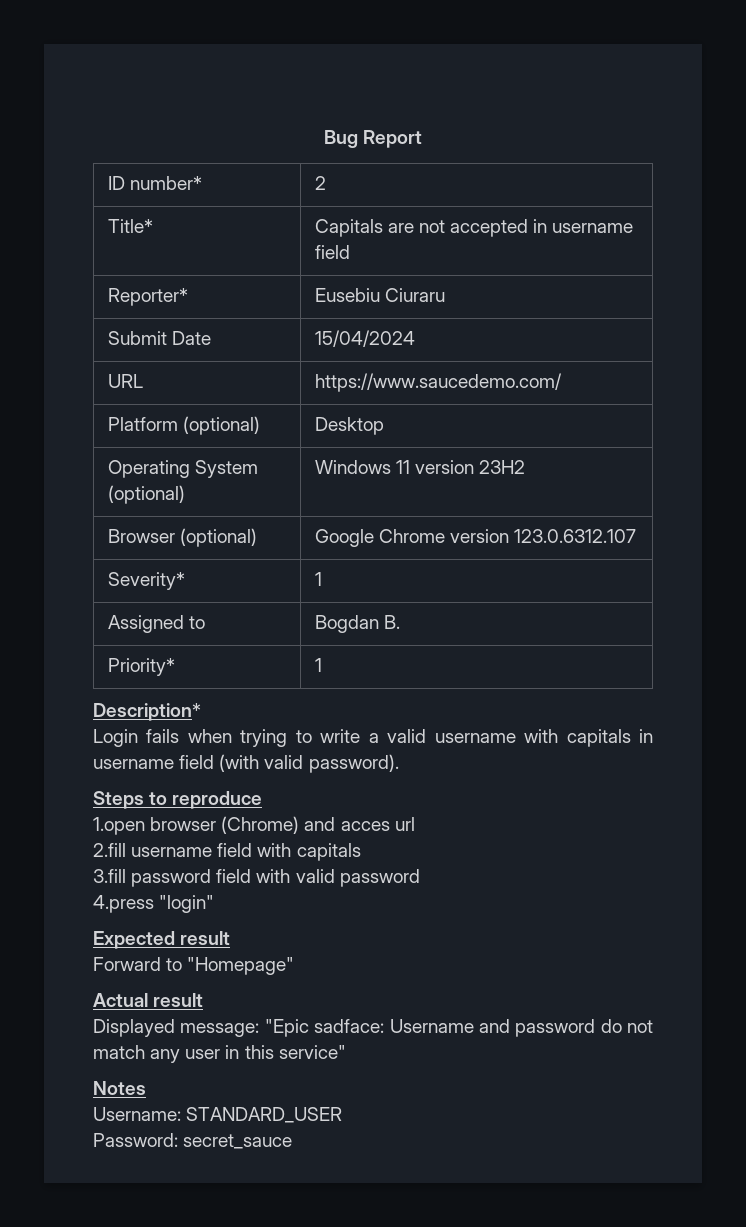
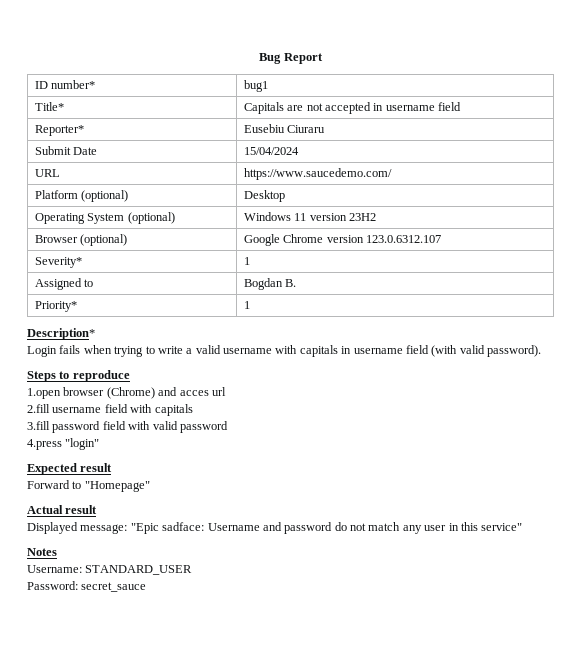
[314,176,326,190] 2 -> [243,80,268,92] bug1

